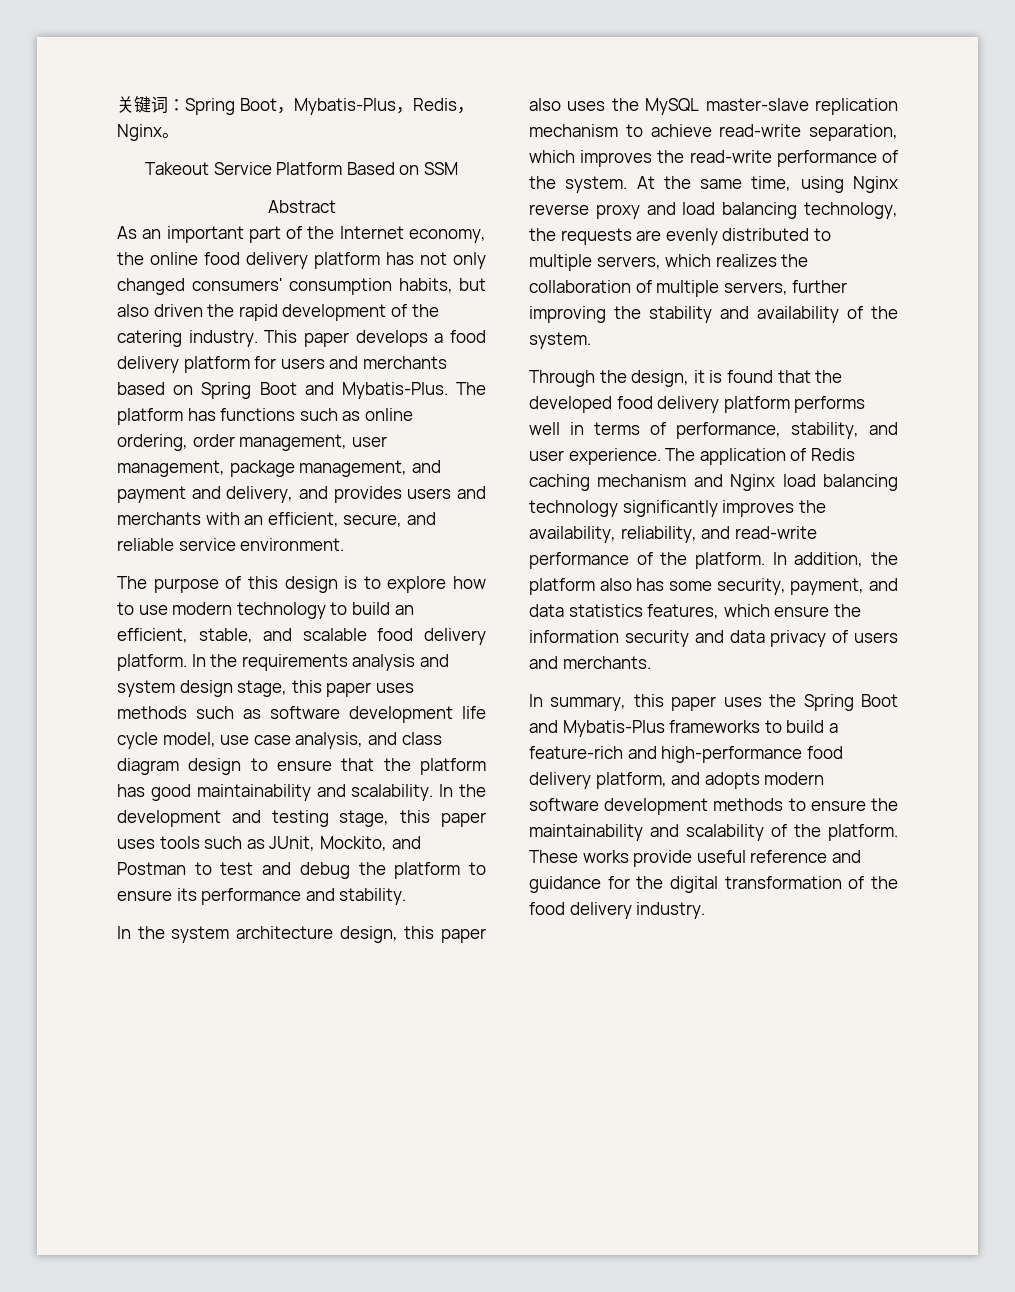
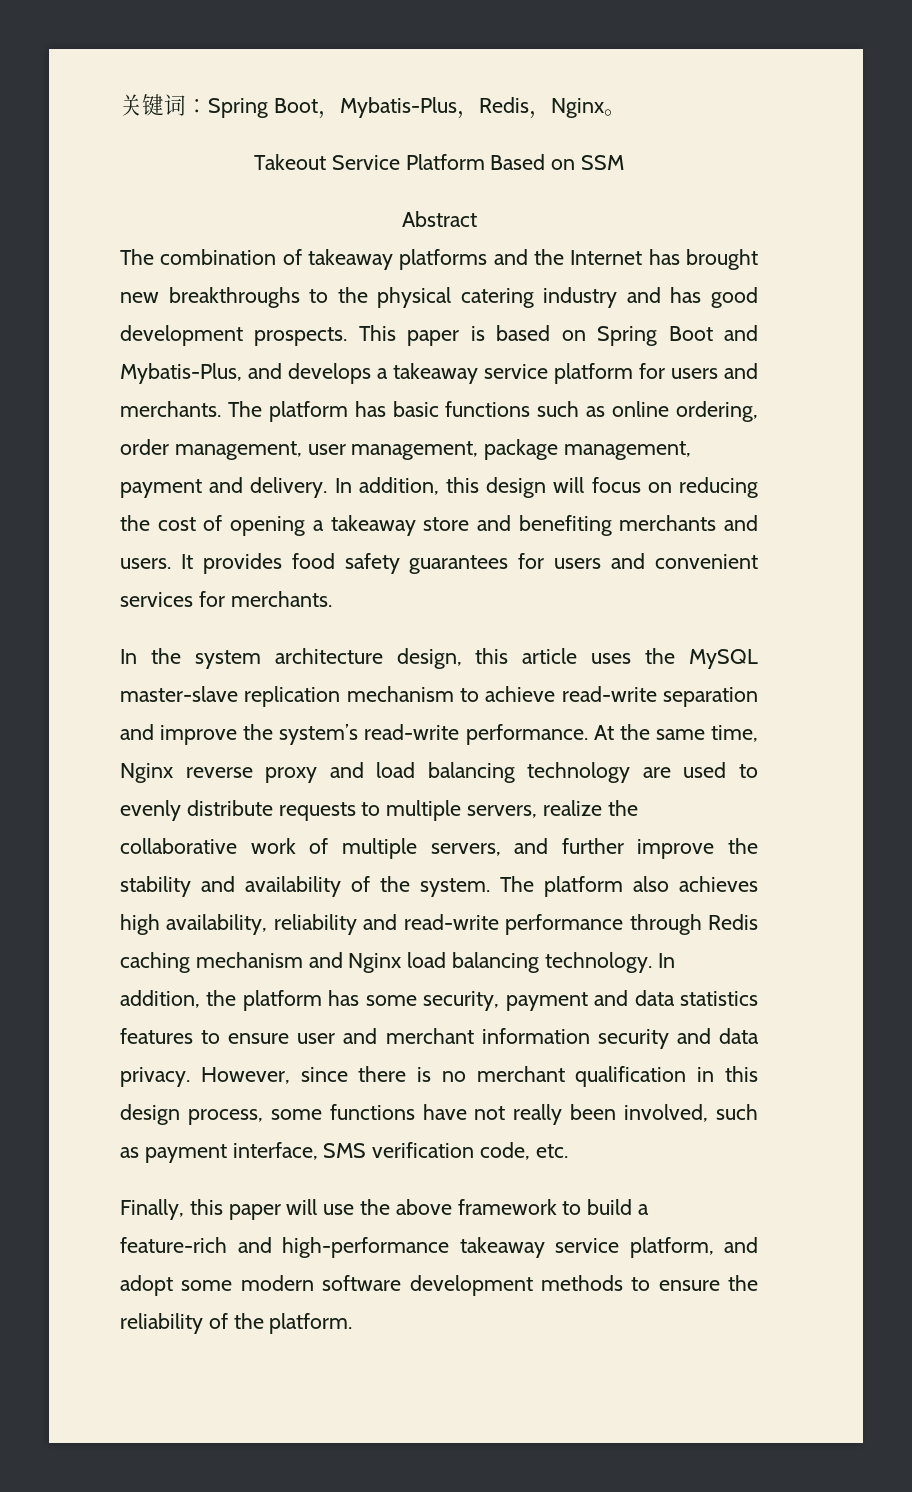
[117,226,486,243] [117,252,486,269] [117,278,486,295] [117,304,439,321] [117,330,486,347] [117,356,447,373] As an important part of the Internet economy, the online food delivery platform has not only changed consumers' consumption habits, but also driven the rapid development of the catering industry. This paper develops a food delivery platform for users and merchants -> [120,249,758,270] [120,287,758,308] [120,325,485,346] The combination of takeaway platforms and the Internet has brought new breakthroughs to the physical catering industry and has good development prospects. This paper is
[341,382,448,399] Mybatis-Plus. -> [120,363,758,384] [120,401,221,417] Mybatis-Plus, and develops a takeaway service platform for users and merchants.
(216, 414) none -> [392,401,439,417] basic
[411,460,441,473] [117,486,486,503] [117,512,436,527] [117,538,345,551] [117,576,486,593] [117,602,414,619] [117,628,486,645] [117,654,449,671] [117,680,414,697] [117,706,486,723] [117,732,442,749] [117,758,486,775] [117,784,486,801] [117,810,486,827] [117,836,421,851] [117,862,487,879] [117,888,407,905] and payment and delivery, and provides users and merchants with an efficient, secure, and reliable service environment. // The purpose of this design is to explore how to use modern technology to build an efficient, stable, and scalable food delivery platform. In the requirements analysis and system design stage, this paper uses methods such as software development life cycle model, use case analysis, and class diagram design to ensure that the platform has good maintainability and scalability. In the development and testing stage, this paper uses tools such as JUnit, Mockito, and Postman to test and debug the platform to ensure its performance and stability. -> [120,477,759,498] [120,515,758,536] [120,553,759,574] [120,591,332,607] payment and delivery. In addition, this design will focus on reducing the cost of opening a takeaway store and benefiting merchants and users. It provides food safety guarantees for users and convenient services for merchants.
[441,928,486,943] [529,98,561,111] paper also -> [522,648,578,664] article
[809,124,898,141] [529,150,898,167] [529,176,628,193] separation, which improves the read-write performance of the system. -> [662,687,758,707] [120,724,588,745] separation and improve the system’s read-write performance.
[800,176,844,193] using -> (758, 733) none
[804,202,898,219] [529,228,831,245] [529,254,809,271] [529,280,848,297] [529,306,606,323] technology, the requests are evenly distributed to multiple servers, which realizes the collaboration of multiple servers, further improving -> [527,762,758,783] [120,800,638,821] [120,838,715,859] technology are used to evenly distribute requests to multiple servers, realize the collaborative work of multiple servers, and further improve
[529,370,843,387] [529,396,866,413] [529,422,898,439] [529,448,807,465] // Through the design, it is found that the developed food delivery platform performs well in terms of performance, stability, and user experience. The application of -> [500,876,758,897] [120,914,702,935] The platform also achieves high availability, reliability and read-write performance through
[529,500,826,517] [529,526,817,543] [529,552,765,569] technology significantly improves the availability, reliability, and read-write performance of the platform. -> [544,952,652,973] technology.
[599,578,632,591] also -> (322, 1000) none
[790,578,865,595] payment, -> [505,992,588,1011] payment
[647,604,861,619] [529,630,898,647] [529,656,651,669] [529,694,898,711] [529,720,761,737] features, which ensure the information security and data privacy of users and merchants. // In summary, this paper uses the Spring Boot and Mybatis-Plus frameworks -> [120,1028,759,1049] [120,1066,758,1087] [120,1104,759,1125] [120,1142,568,1163] [120,1199,557,1220] features to ensure user and merchant information security and data privacy. However, since there is no merchant qualification in this design process, some functions have not really been involved, such as payment interface, SMS verification code, etc. // Finally, this paper will use the above framework
[806,746,843,759] [529,772,760,789] food delivery platform, and adopts -> [459,1237,758,1258] [120,1275,233,1296] takeaway service platform, and adopt some
[529,824,898,841] [529,850,861,867] [529,876,898,893] [529,902,706,919] maintainability and scalability of the platform. These works provide useful reference and guidance for the digital transformation of the food delivery industry. -> [120,1313,353,1334] reliability of the platform.

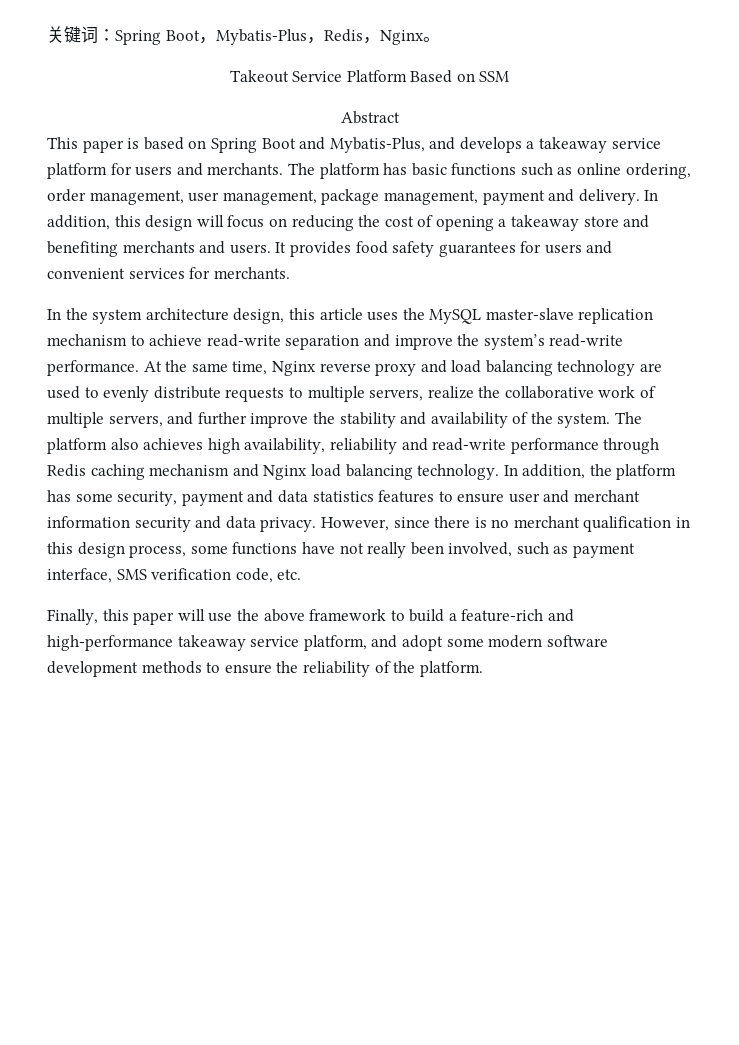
[120,249,758,270] [120,287,758,308] [120,325,348,346] The combination of takeaway platforms and the Internet has brought new breakthroughs to the physical catering industry and has good development prospects. -> (400, 117) none

